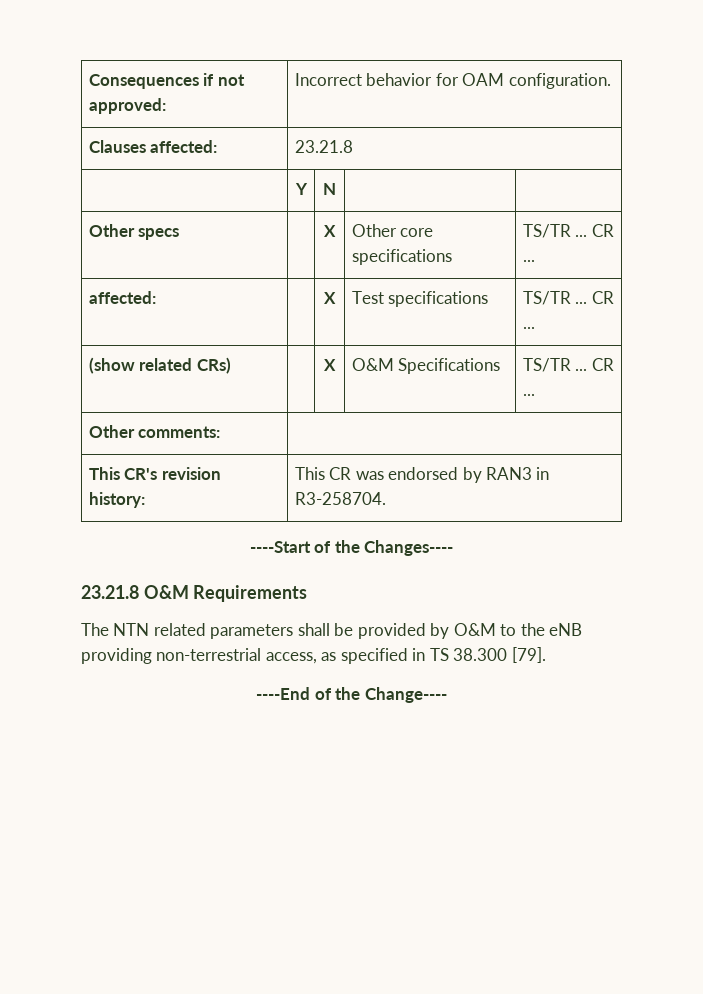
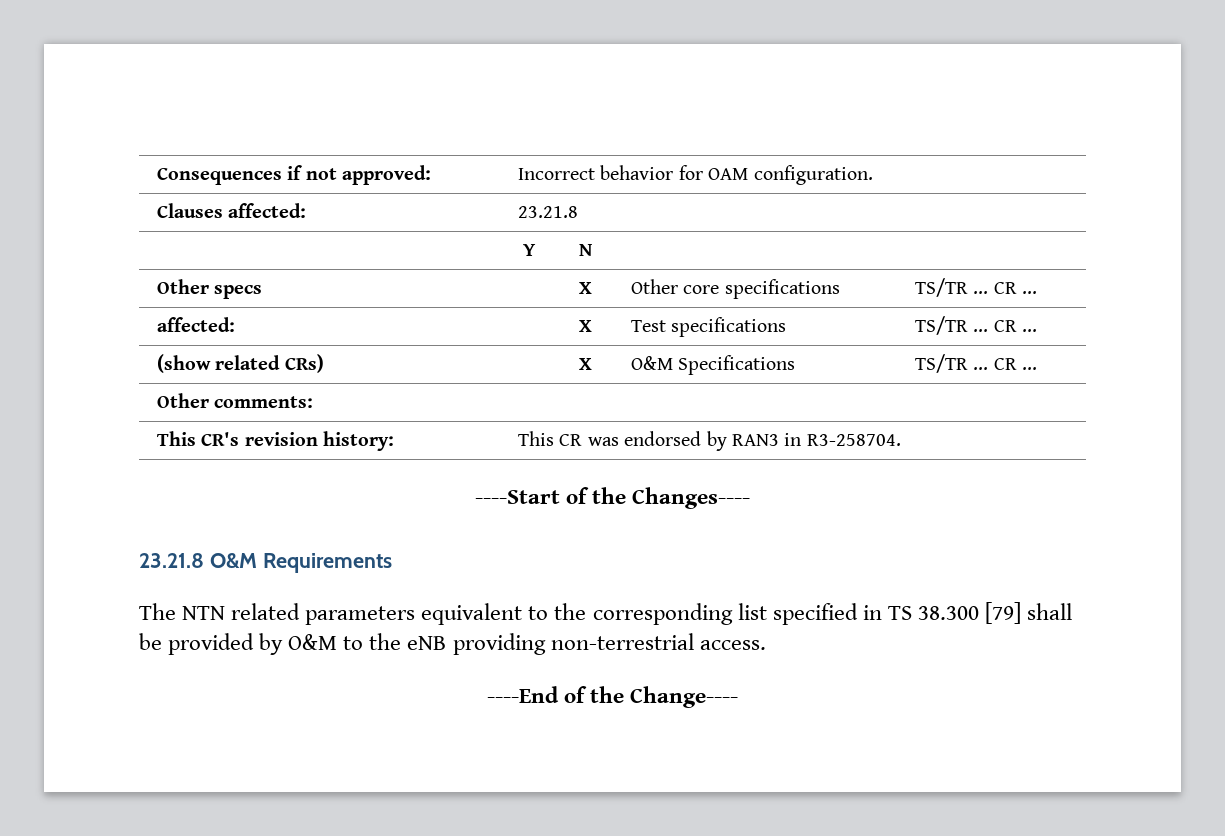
(294, 631) none -> [421,602,1021,625] equivalent to the corresponding list specified in TS 38.300 [79]
[265,647,546,664] access, as specified in TS 38.300 [79]. -> [699,640,766,650] access.

